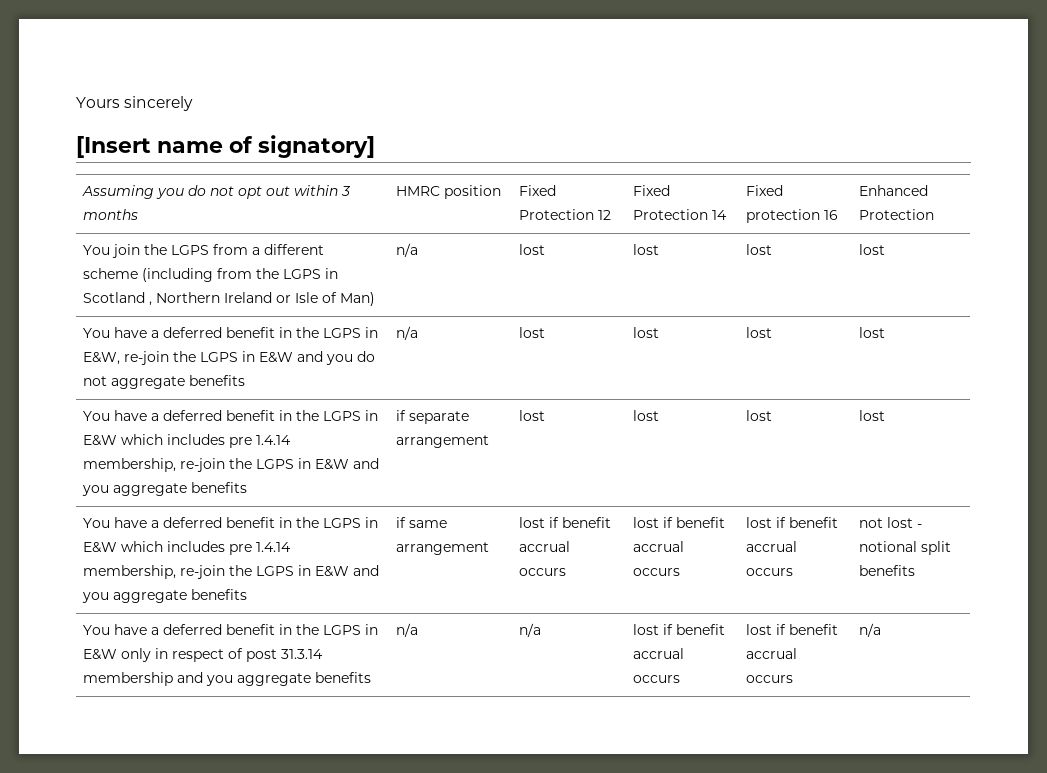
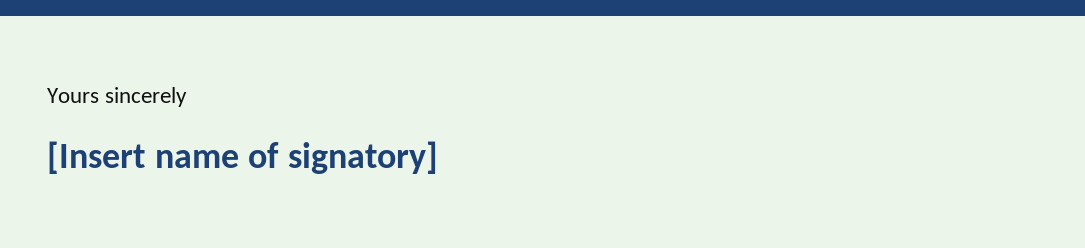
[82,185,352,199] [83,209,139,220] [396,185,502,199] [519,185,557,196] [519,209,612,220] [633,185,671,196] [633,209,728,220] [746,185,784,196] [746,209,839,223] [859,185,929,196] [859,209,935,220] [83,244,325,258] [83,268,339,282] [83,292,376,306] [396,243,419,257] [519,244,546,255] [633,244,660,255] [746,244,773,255] [859,244,886,255] [83,327,379,338] [83,351,376,365] [83,375,246,389] [396,326,419,340] [519,327,546,338] [633,327,660,338] [746,327,773,338] [859,327,886,338] [83,410,379,421] [83,434,292,448] [83,458,380,472] [82,482,248,496] [396,410,470,424] [396,435,490,448] [519,410,546,421] [633,410,660,421] [746,410,773,421] [859,410,886,421] [83,517,379,528] [83,541,292,555] [83,565,380,579] [82,589,248,603] [396,517,448,528] [396,542,490,555] [519,517,612,528] [519,541,571,552] [519,568,567,576] [633,517,726,528] [633,541,685,552] [633,568,681,576] [746,517,839,528] [746,541,798,552] [746,568,794,576] [859,517,923,528] [859,541,952,555] [859,565,916,576] [83,624,379,635] [83,648,324,662] [83,672,372,686] [396,623,419,637] [519,623,542,637] [633,624,726,635] [633,648,685,659] [633,675,681,683] [746,624,839,635] [746,648,798,659] [746,675,794,683] [859,623,882,637] // Assuming you do not opt out within 3 months | HMRC position | Fixed Protection 12 | Fixed Protection 14 | Fixed protection 16 | Enhanced Protection // You join the LGPS from a different scheme (including from the LGPS in Scotland , Northern Ireland or Isle of Man) | n/a | lost | lost | lost | lost // You have a deferred benefit in the LGPS in E&W, re-join the LGPS in E&W and you do not aggregate benefits | n/a | lost | lost | lost | lost // You have a deferred benefit in the LGPS in E&W which includes pre 1.4.14 membership, re-join the LGPS in E&W and you aggregate benefits | if separate arrangement | lost | lost | lost | lost // You have a deferred benefit in the LGPS in E&W which includes pre 1.4.14 membership, re-join the LGPS in E&W and you aggregate benefits | if same arrangement | lost if benefit accrual occurs | lost if benefit accrual occurs | lost if benefit accrual occurs | not lost - notional split benefits // You have a deferred benefit in the LGPS in E&W only in respect of post 31.3.14 membership and you aggregate benefits | n/a | n/a | lost if benefit accrual occurs | lost if benefit accrual occurs | n/a -> (439, 157) none

